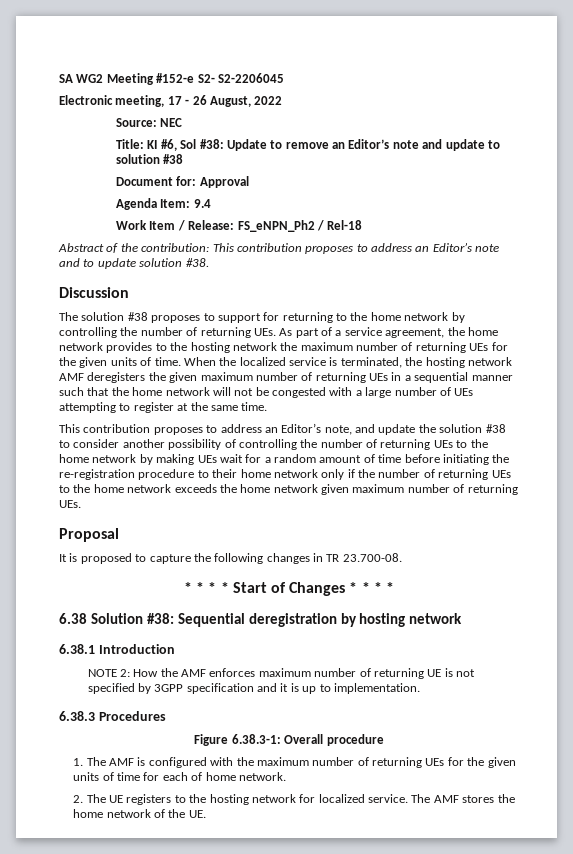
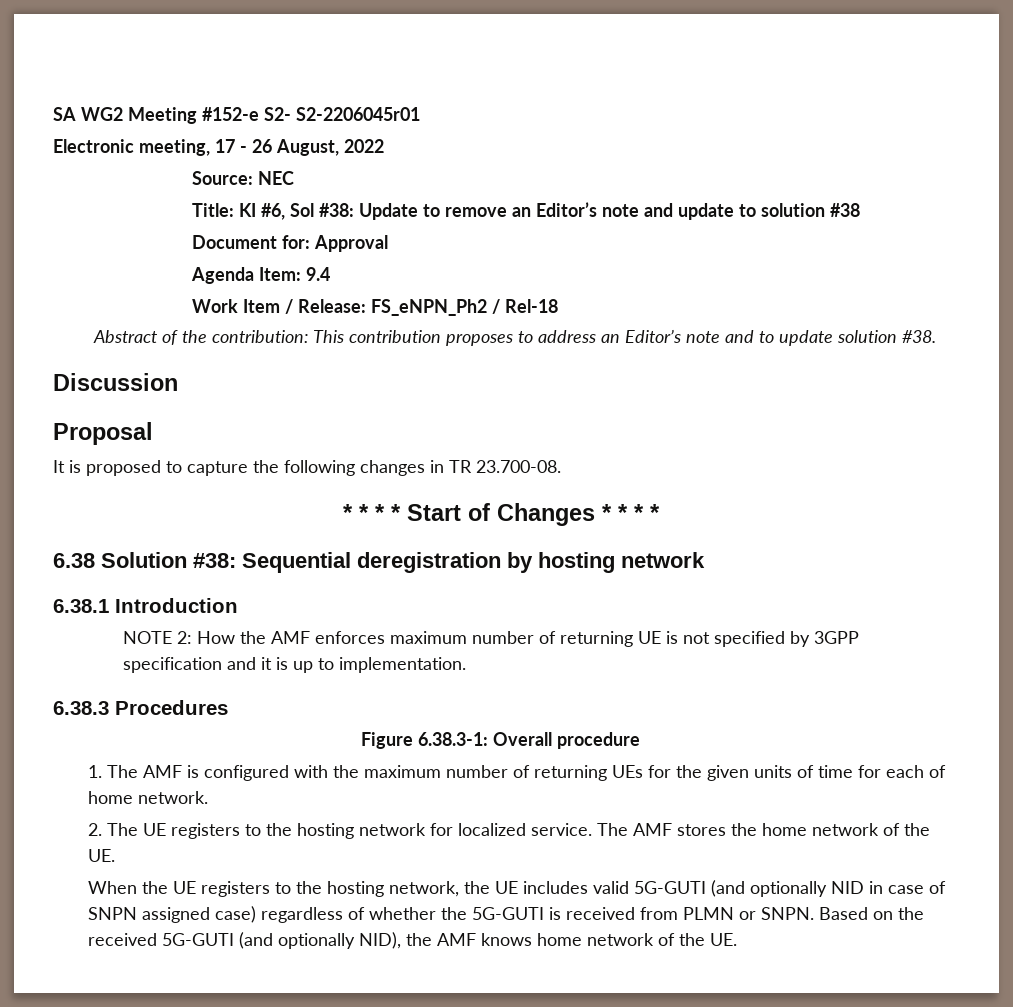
[217,73,284,83] S2-2206045 -> [296,107,420,121] S2-2206045r01
[59,312,465,323] [59,327,498,338] [59,342,508,353] [59,357,512,368] [59,372,513,383] [59,387,474,398] [59,402,268,413] [59,423,506,435] [59,439,488,450] [59,454,510,465] [59,469,511,480] [59,484,518,495] [59,500,81,508] // The solution #38 proposes to support for returning to the home network by controlling the number of returning UEs. As part of a service agreement, the home network provides to the hosting network the maximum number of returning UEs for the given units of time. When the localized service is terminated, the hosting network AMF deregisters the given maximum number of returning UEs in a sequential manner such that the home network will not be congested with a large number of UEs attempting to register at the same time. // This contribution proposes to address an Editor’s note, and update the solution #38 to consider another possibility of controlling the number of returning UEs to the home network by making UEs wait for a random amount of time before initiating the re-registration procedure to their home network only if the number of returning UEs to the home network exceeds the home network given maximum number of returning UEs. -> (178, 382) none
(206, 814) none -> [87,880,946,897] [87,906,924,923] [87,932,737,949] // When the UE registers to the hosting network, the UE includes valid 5G-GUTI (and optionally NID in case of SNPN assigned case) regardless of whether the 5G-GUTI is received from PLMN or SNPN. Based on the received 5G-GUTI (and optionally NID), the AMF knows home network of the UE.

